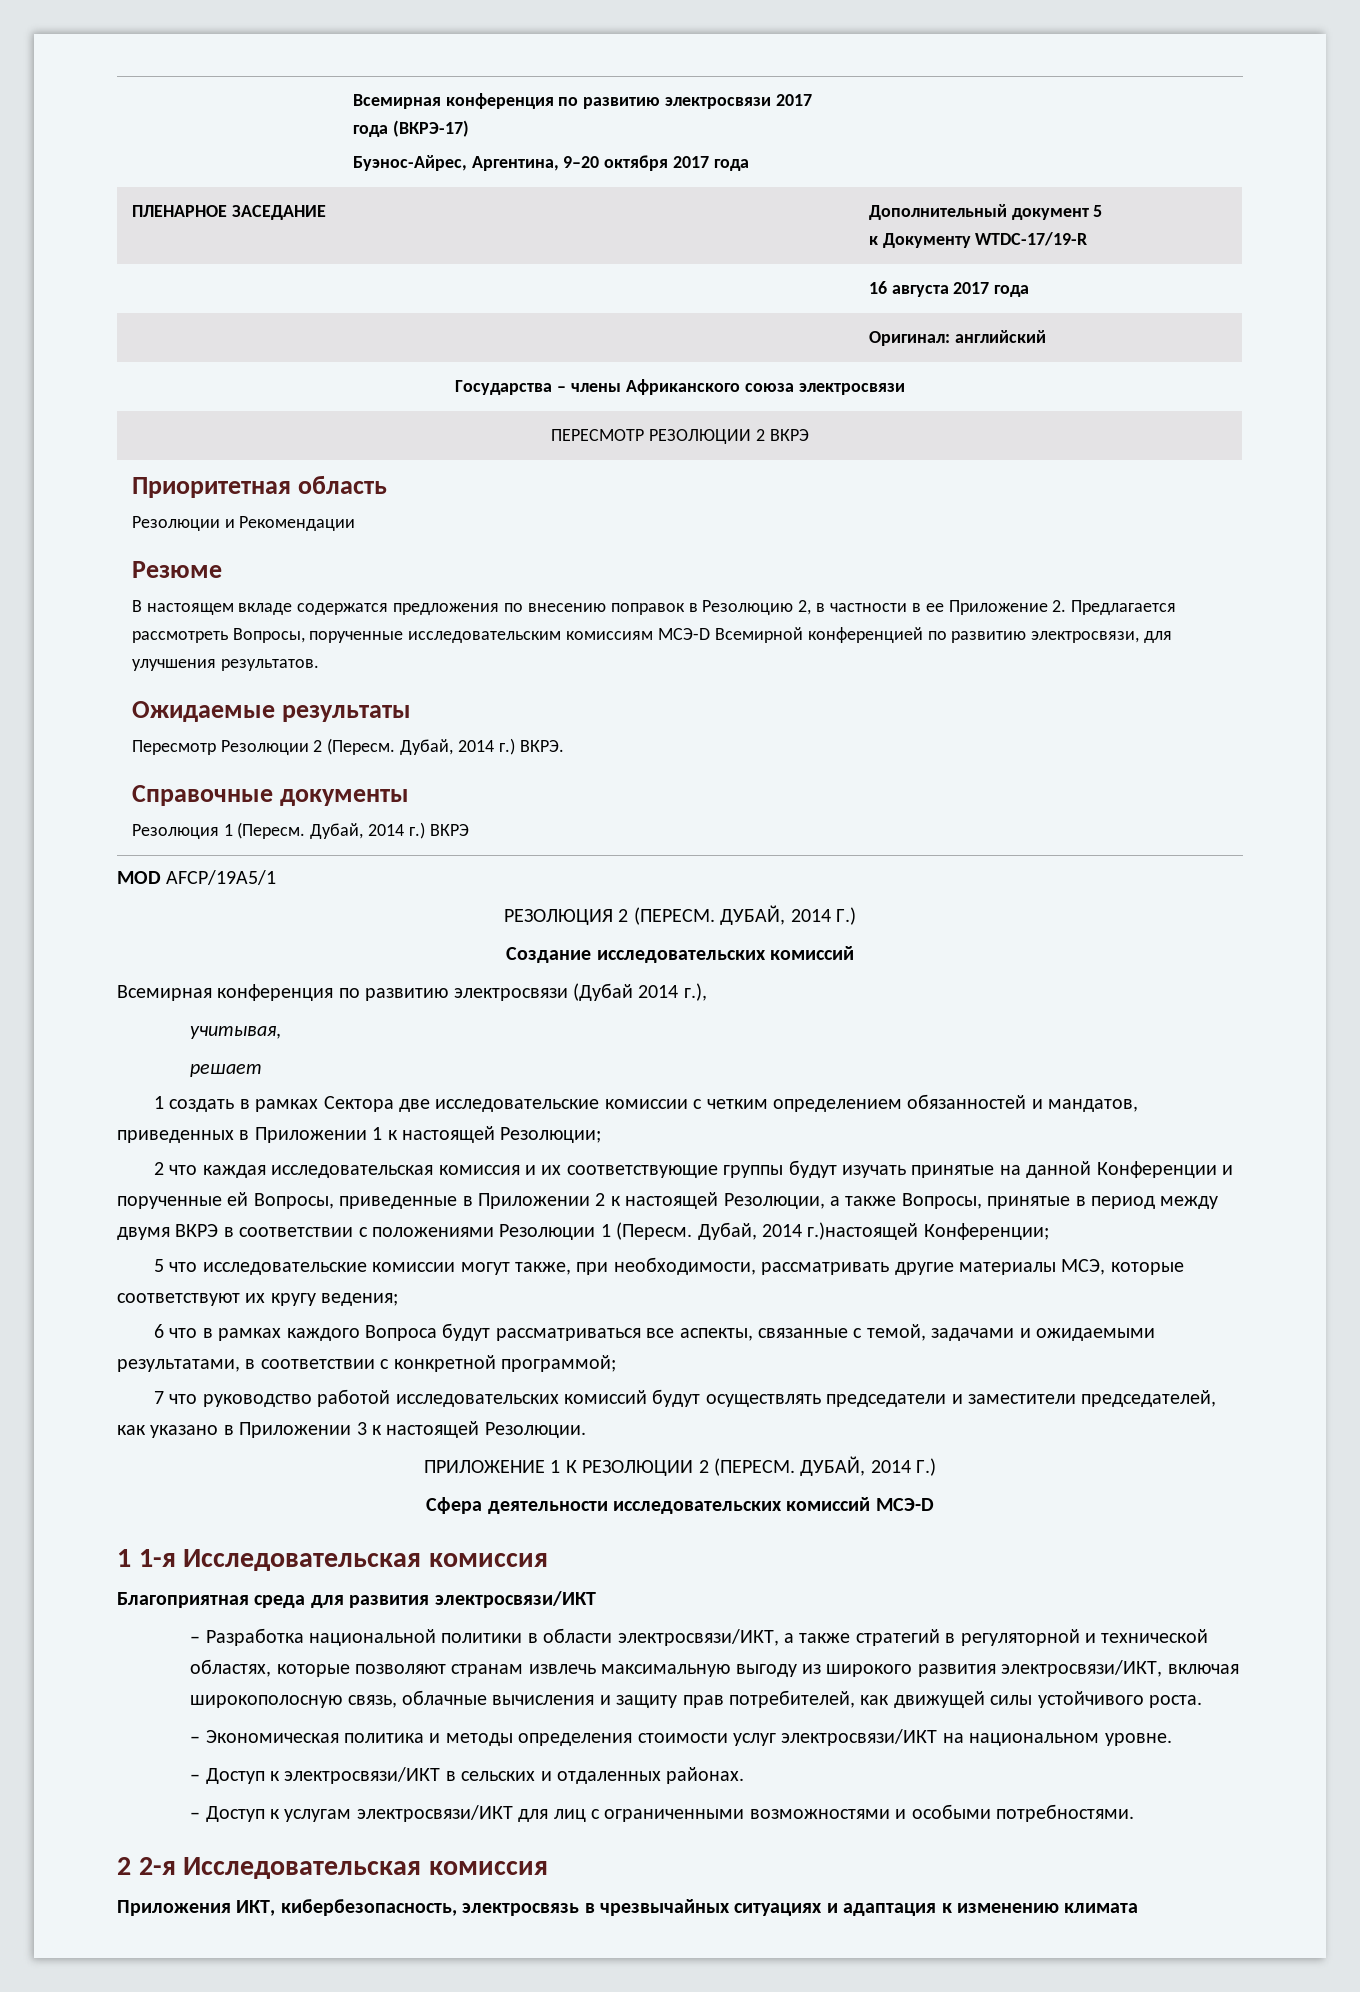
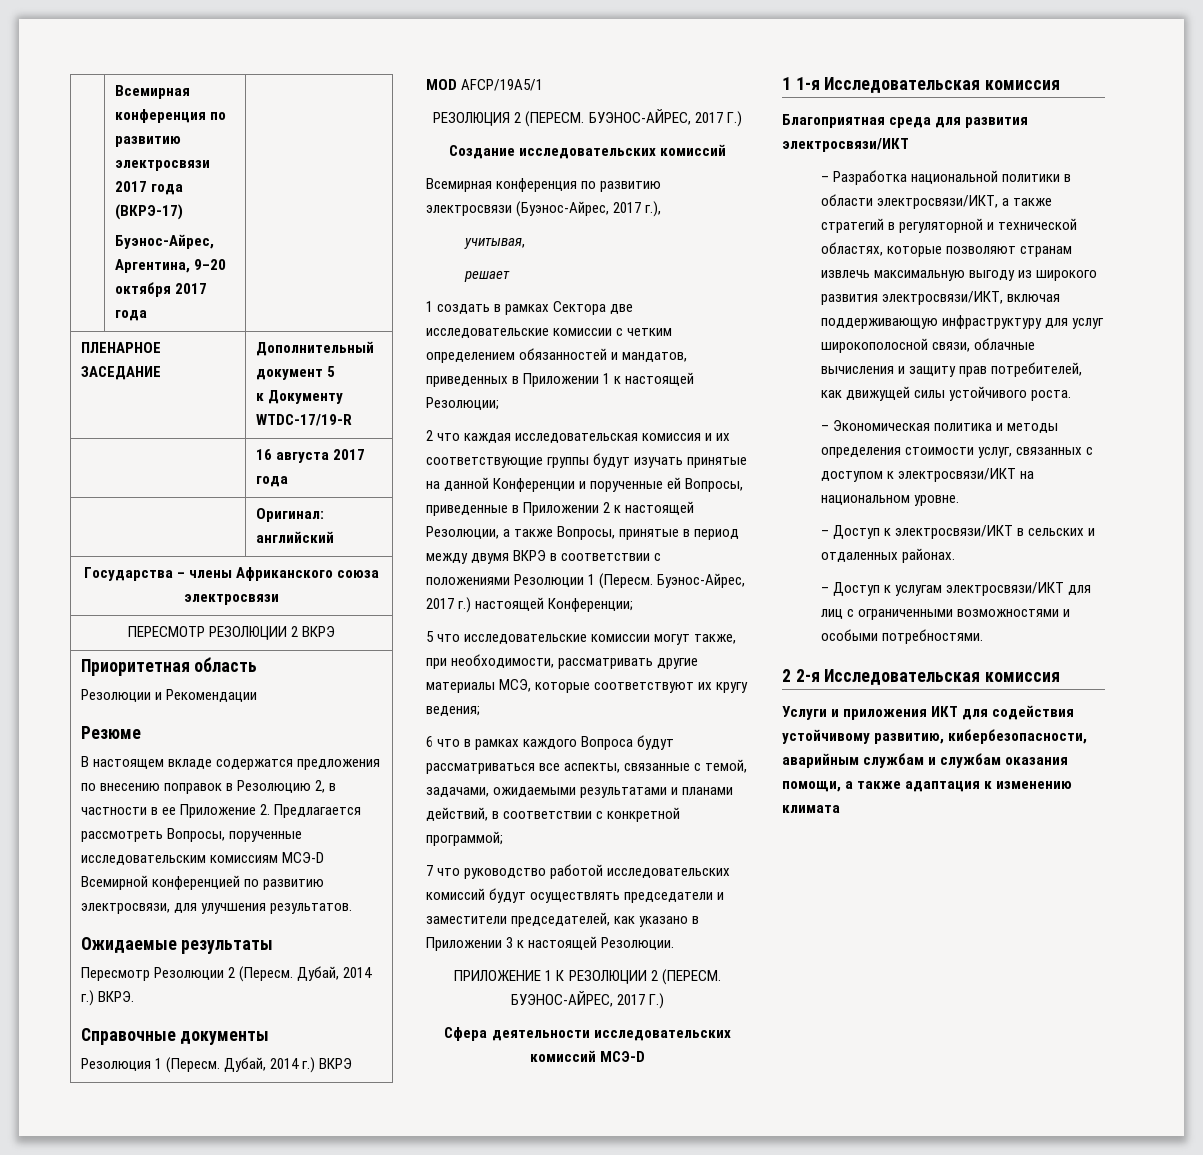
[720,905,831,925] ДУБАЙ, 2014 -> [588,109,723,125] БУЭНОС-АЙРЕС, 2017
[573,983,679,1001] (Дубай 2014 -> [516,201,642,217] (Буэнос-Айрес, 2017
[697,1222,919,1240] Дубай, 2014 г.)настоящей -> [657,573,746,588] [426,597,545,613] Буэнос-Айрес, 2017 г.) настоящей
[931,1328,1155,1341] [117,1359,240,1372] задачами и ожидаемыми результатами, -> [426,787,734,798] [426,807,488,821] задачами, ожидаемыми результатами и планами действий,
[800,1456,911,1476] ДУБАЙ, 2014 -> [510,991,645,1007] БУЭНОС-АЙРЕС, 2017
[190,1695,397,1708] широкополосную связь, -> [821,315,1105,329] [821,338,971,353] поддерживающую инфраструктуру для услуг широкополосной связи,
[732,1733,776,1746] услуг -> [978,447,1094,458] [821,471,895,482] услуг, связанных с доступом к
[117,1899,838,1916] Приложения ИКТ, кибербезопасность, электросвязь в чрезвычайных ситуациях и -> [782,705,1075,720] [782,729,1088,744] [782,753,1069,768] [782,781,902,792] Услуги и приложения ИКТ для содействия устойчивому развитию, кибербезопасности, аварийным службам и службам оказания помощи, а также

